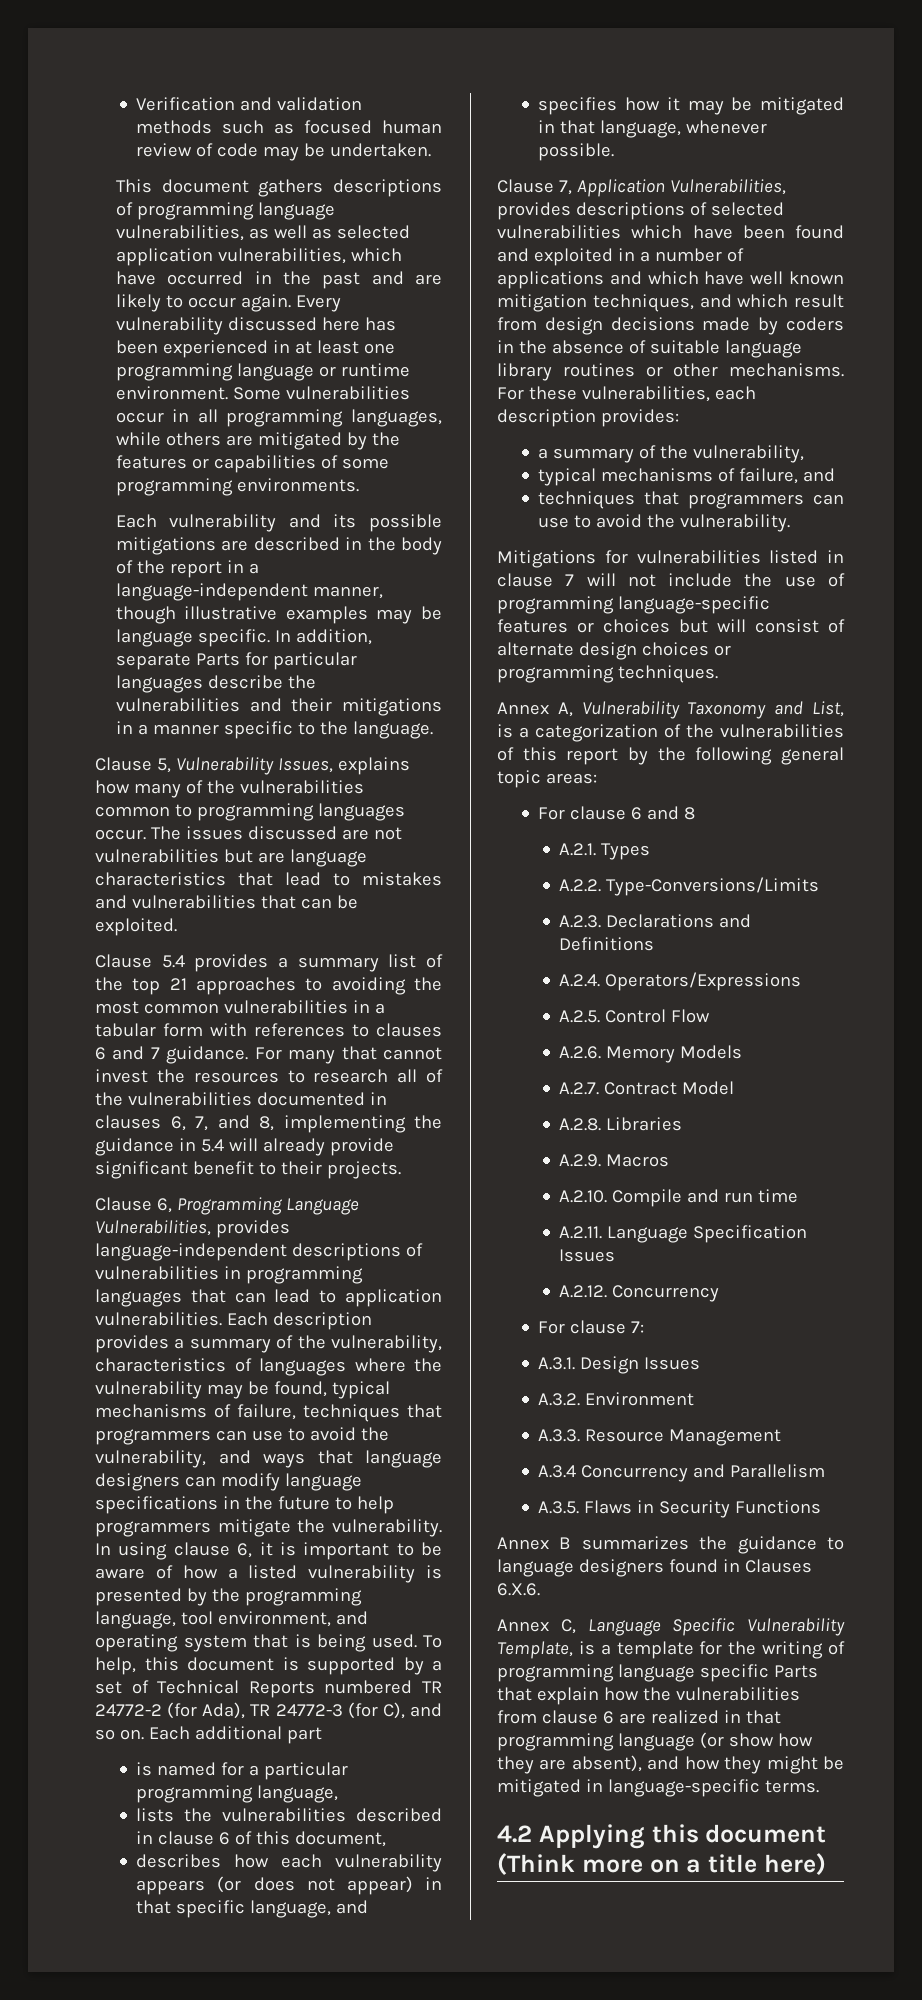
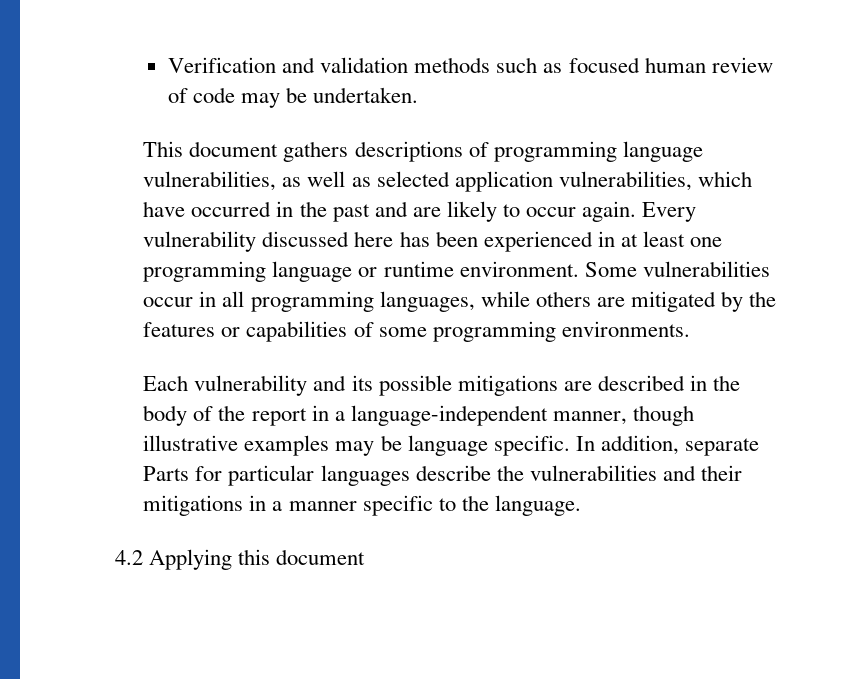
[95,757,410,775] [95,780,364,798] [95,803,405,821] [95,826,402,840] [95,849,367,867] [95,872,442,886] [95,895,358,909] [95,918,177,936] [95,954,443,972] [95,977,442,995] [95,1000,385,1014] [95,1023,442,1037] [95,1046,443,1064] [95,1069,443,1083] [95,1092,387,1106] [95,1115,442,1133] [95,1138,394,1156] [95,1161,401,1179] [95,1197,359,1215] [95,1220,290,1238] [95,1243,423,1261] [95,1266,363,1284] [95,1289,442,1307] [95,1312,372,1330] [95,1335,442,1353] [95,1358,442,1376] [95,1381,390,1399] [95,1404,442,1422] [95,1427,389,1445] [95,1450,442,1468] [95,1473,362,1491] [95,1496,394,1514] [95,1519,442,1537] [95,1542,442,1560] [95,1565,442,1583] [95,1588,362,1606] [95,1611,368,1629] [95,1634,442,1652] [95,1657,442,1675] [95,1680,442,1698] [95,1702,443,1719] [95,1726,322,1744] [136,1762,349,1780] [136,1785,339,1803] [136,1808,442,1822] [136,1831,387,1847] [136,1854,442,1872] [136,1876,442,1895] [136,1900,369,1918] [538,97,844,115] [538,120,768,138] [538,143,615,161] [497,179,786,197] [497,202,784,220] [497,225,844,239] [497,248,744,266] [497,271,844,289] [497,294,844,312] [497,317,844,335] [497,340,802,358] [497,363,844,381] [497,386,756,402] [497,409,679,427] [538,445,805,463] [538,468,836,486] [538,491,844,509] [538,514,791,532] [497,550,844,568] [497,573,845,587] [497,596,770,614] [497,619,845,633] [497,642,731,660] [497,665,718,683] [497,701,844,719] [497,724,844,742] [497,747,844,765] [497,770,597,788] [538,806,696,820] [559,843,651,860] [559,877,820,896] [559,914,752,928] [559,937,655,951] [559,972,802,991] [559,1009,711,1023] [559,1045,743,1063] [559,1081,735,1095] [559,1117,683,1131] [559,1154,670,1167] [559,1189,799,1207] [559,1225,808,1243] [559,1249,616,1262] [559,1285,720,1302] [538,1320,645,1334] [538,1356,701,1374] [538,1392,695,1406] [538,1429,782,1446] [538,1464,826,1482] [538,1500,822,1518] [497,1536,844,1554] [497,1559,812,1577] [497,1583,540,1596] [497,1618,845,1636] [497,1641,845,1659] [497,1664,818,1682] [497,1687,800,1705] [497,1710,781,1724] [497,1732,813,1751] [497,1755,845,1774] [497,1779,819,1797] [497,1824,827,1849] [497,1853,826,1875] Clause 5, Vulnerability Issues, explains how many of the vulnerabilities common to programming languages occur. The issues discussed are not vulnerabilities but are language characteristics that lead to mistakes and vulnerabilities that can be exploited. // Clause 5.4 provides a summary list of the top 21 approaches to avoiding the most common vulnerabilities in a tabular form with references to clauses 6 and 7 guidance. For many that cannot invest the resources to research all of the vulnerabilities documented in clauses 6, 7, and 8, implementing the guidance in 5.4 will already provide significant benefit to their projects. // Clause 6, Programming Language Vulnerabilities, provides language-independent descriptions of vulnerabilities in programming languages that can lead to application vulnerabilities. Each description provides a summary of the vulnerability, characteristics of languages where the vulnerability may be found, typical mechanisms of failure, techniques that programmers can use to avoid the vulnerability, and ways that language designers can modify language specifications in the future to help programmers mitigate the vulnerability. In using clause 6, it is important to be aware of how a listed vulnerability is presented by the programming language, tool environment, and operating system that is being used. To help, this document is supported by a set of Technical Reports numbered TR 24772-2 (for Ada), TR 24772-3 (for C), and so on. Each additional part // is named for a particular programming language, // lists the vulnerabilities described in clause 6 of this document, // describes how each vulnerability appears (or does not appear) in that specific language, and // specifies how it may be mitigated in that language, whenever possible. // Clause 7, Application Vulnerabilities, provides descriptions of selected vulnerabilities which have been found and exploited in a number of applications and which have well known mitigation techniques, and which result from design decisions made by coders in the absence of suitable language library routines or other mechanisms. For these vulnerabilities, each description provides: // a summary of the vulnerability, // typical mechanisms of failure, and // techniques that programmers can use to avoid the vulnerability. // Mitigations for vulnerabilities listed in clause 7 will not include the use of programming language-specific features or choices but will consist of alternate design choices or programming techniques. // Annex A, Vulnerability Taxonomy and List, is a categorization of the vulnerabilities of this report by the following general topic areas: // For clause 6 and 8 // A.2.1. Types // A.2.2. Type-Conversions/Limits // A.2.3. Declarations and Definitions // A.2.4. Operators/Expressions // A.2.5. Control Flow // A.2.6. Memory Models // A.2.7. Contract Model // A.2.8. Libraries // A.2.9. Macros // A.2.10. Compile and run time // A.2.11. Language Specification Issues // A.2.12. Concurrency // For clause 7: // A.3.1. Design Issues // A.3.2. Environment // A.3.3. Resource Management // A.3.4 Concurrency and Parallelism // A.3.5. Flaws in Security Functions // Annex B summarizes the guidance to language designers found in Clauses 6.X.6. // Annex C, Language Specific Vulnerability Template, is a template for the writing of programming language specific Parts that explain how the vulnerabilities from clause 6 are realized in that programming language (or show how they are absent), and how they might be mitigated in language-specific terms. // 4.2 Applying this document (Think more on a title here) -> [115,549,366,570] 4.2 Applying this document

